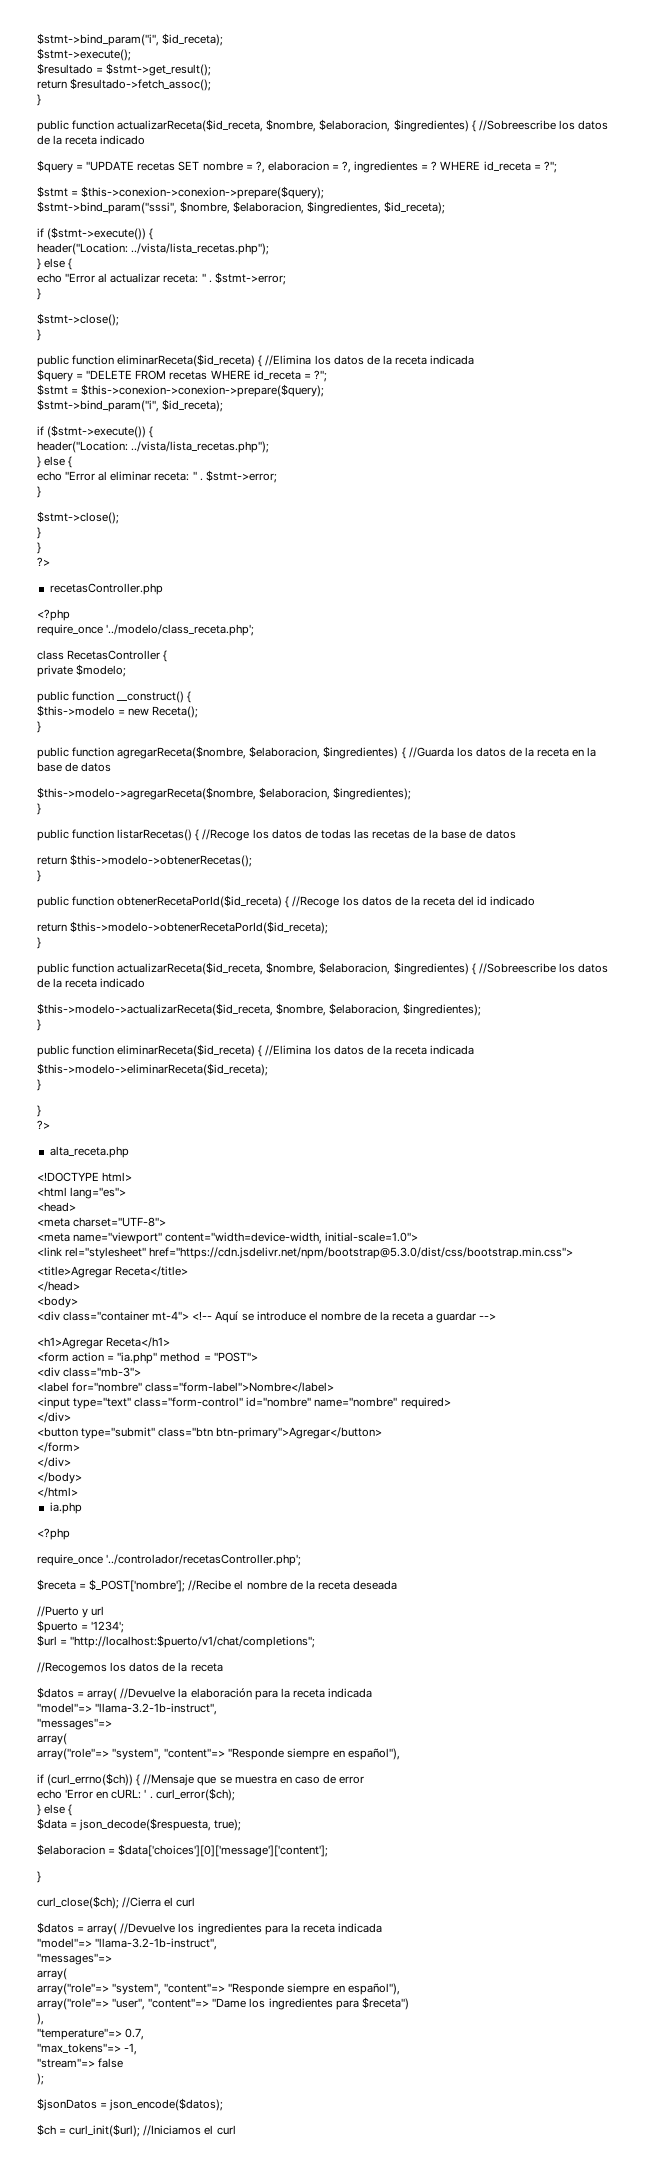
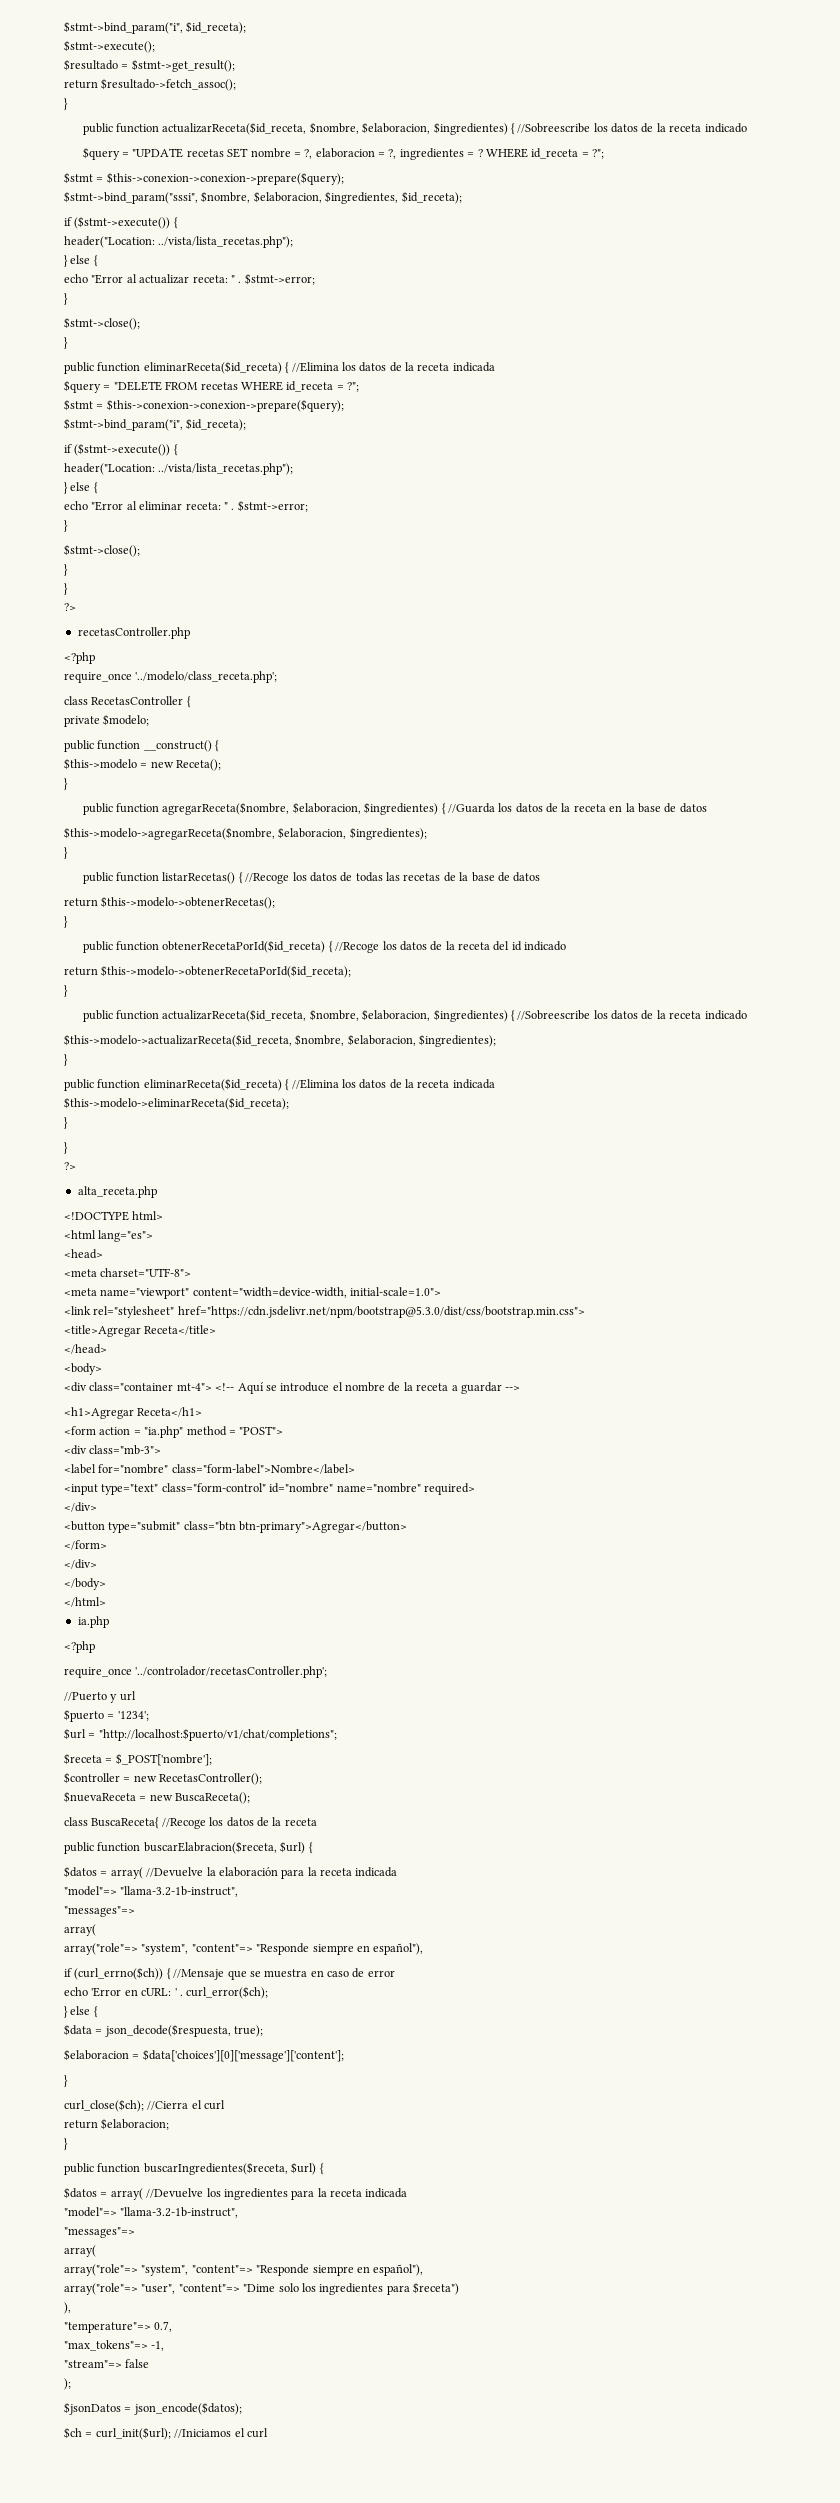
[37,1579,397,1592] // $receta = $_POST['nombre']; //Recibe el nombre de la receta deseada -> (328, 1672) none
[37,1662,223,1674] //Recogemos los datos de la receta -> [64,1753,212,1766] [64,1772,263,1785] [64,1791,251,1804] [64,1817,317,1829] [64,1841,313,1854] $receta = $_POST['nombre']; // $controller = new RecetasController(); // $nuevaReceta = new BuscaReceta(); // class BuscaReceta{ //Recoge los datos de la receta // public function buscarElabracion($receta, $url) {
(196, 1902) none -> [64,2118,170,2130] [64,2138,68,2150] [64,2162,324,2175] // return $elaboracion; // } // public function buscarIngredientes($receta, $url) {
[212,1998,247,2008] "Dame -> [243,2283,299,2292] "Dime solo

